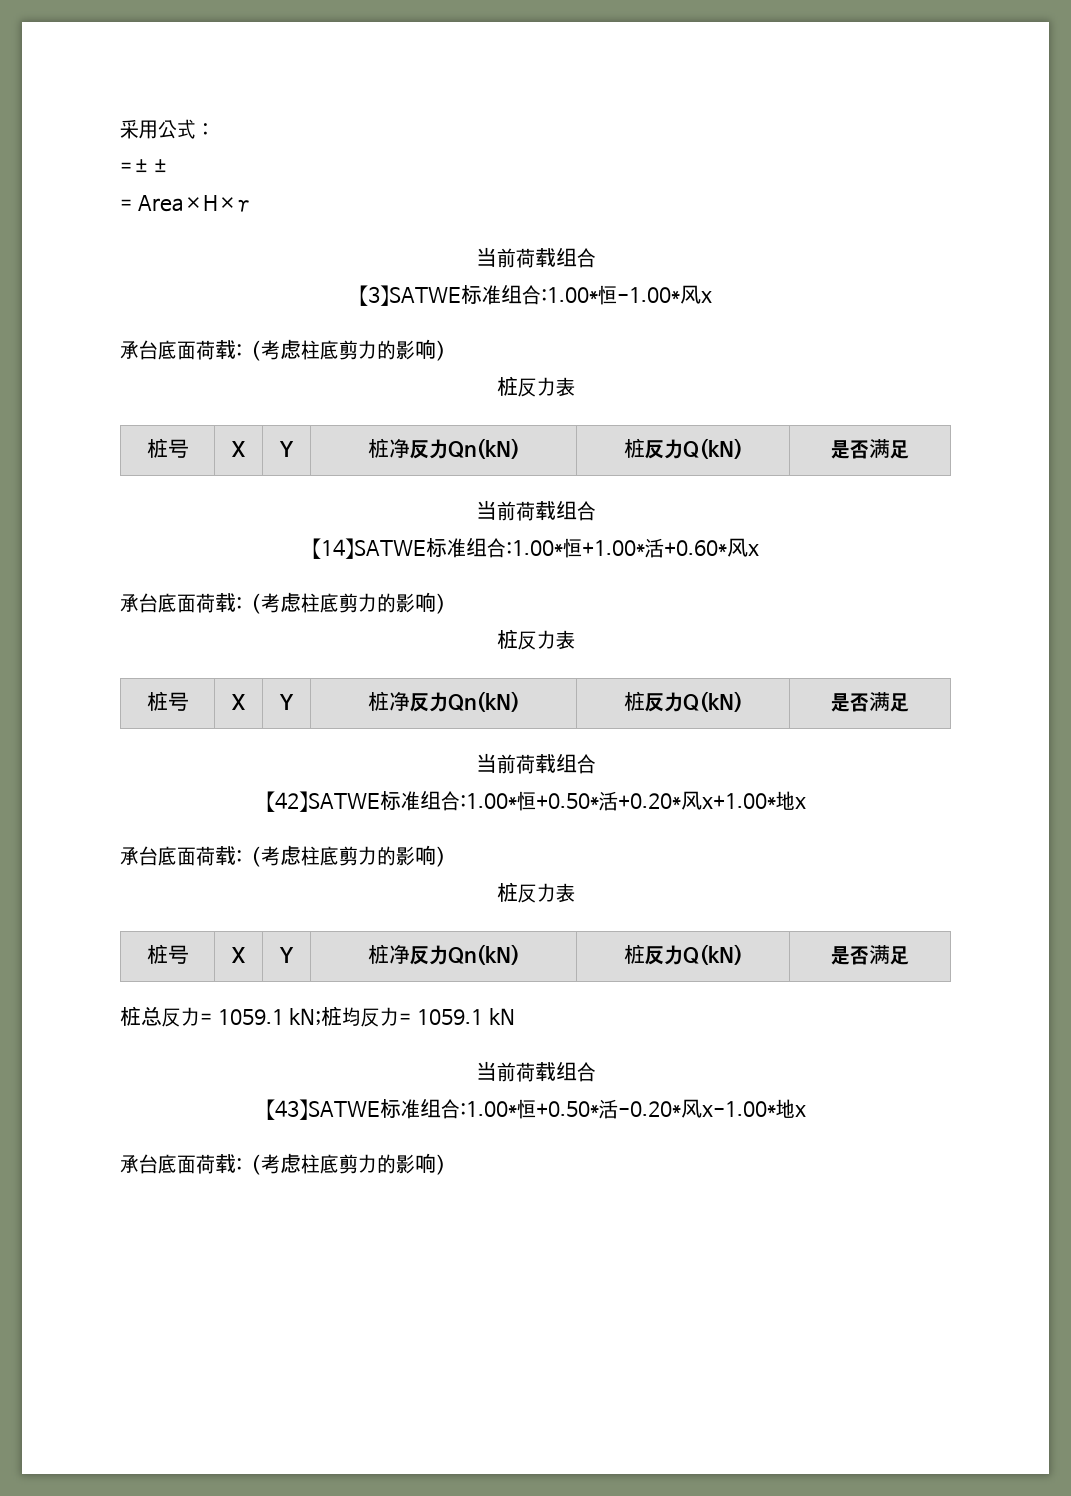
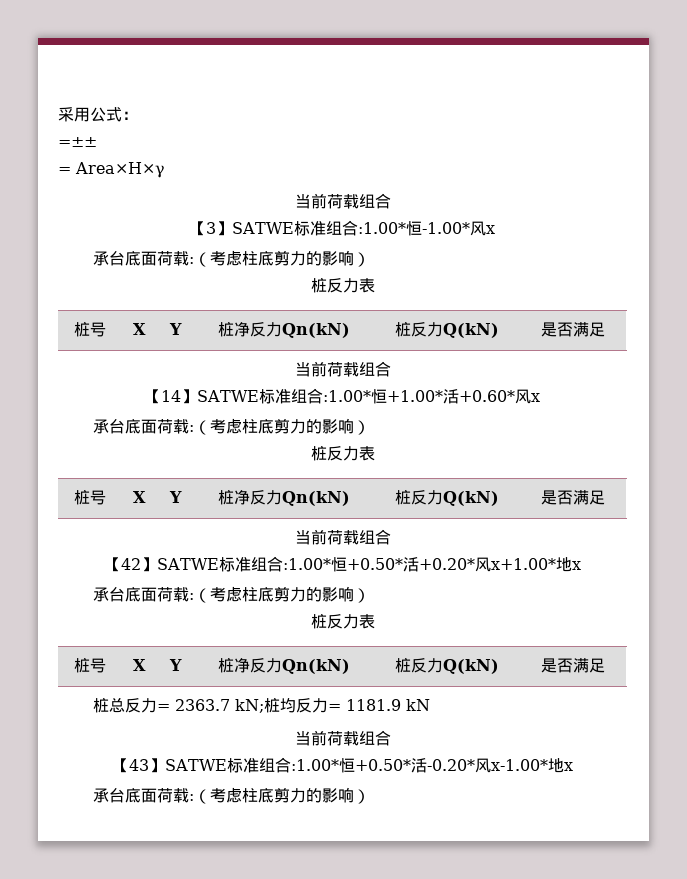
[217,1009,284,1025] 1059.1 -> [174,699,230,711] 2363.7
[417,1009,484,1025] 1059.1 -> [345,699,401,711] 1181.9

